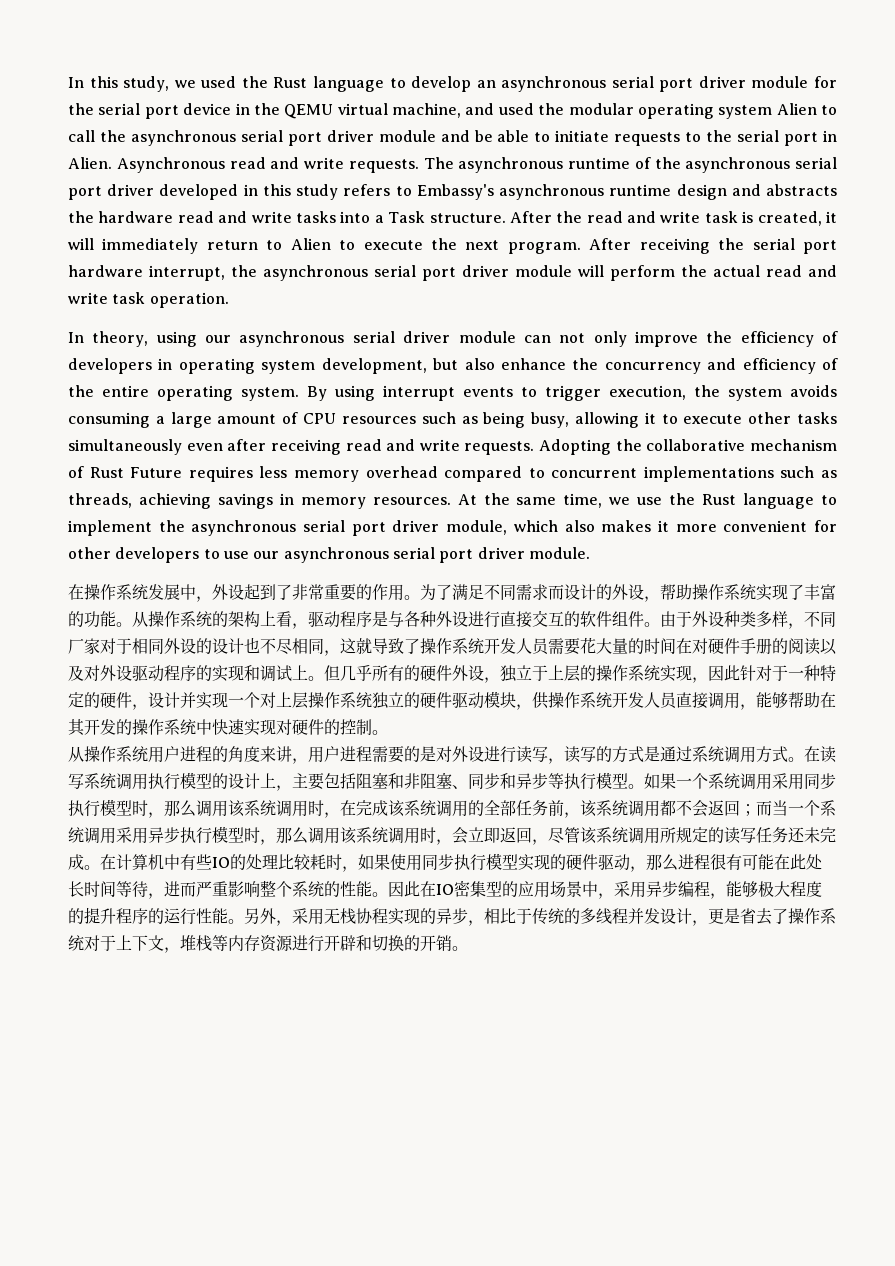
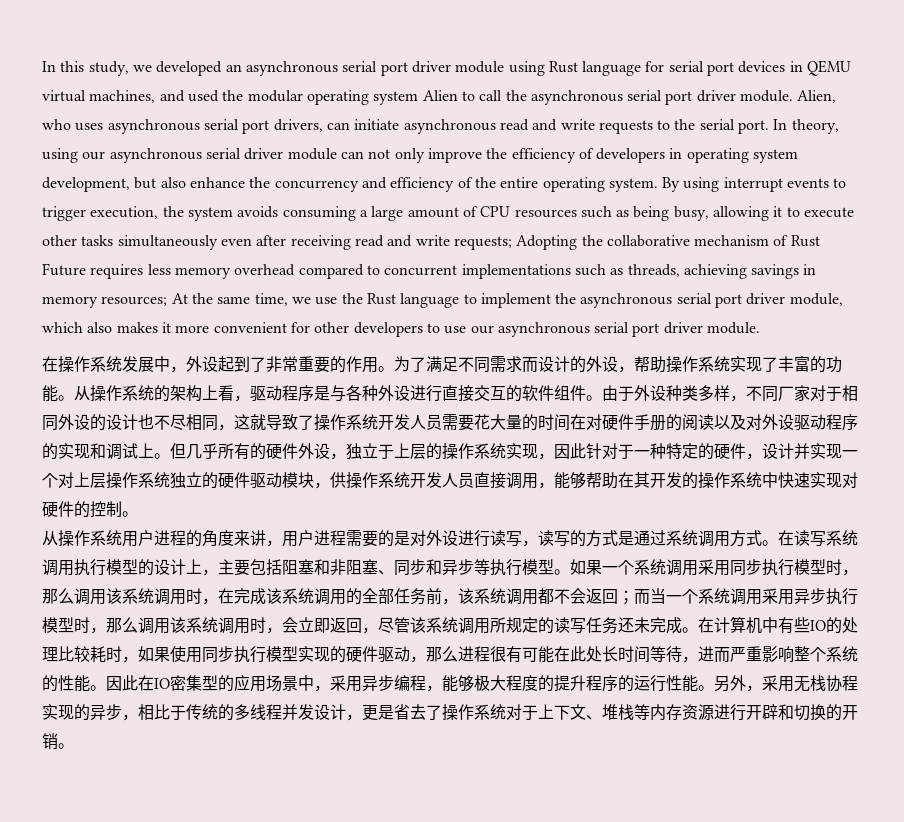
[201,76,472,92] used the Rust language to develop -> [156,61,223,76] developed
[814,76,837,88] [68,103,280,119] for the serial port device in the -> [508,61,803,76] using Rust language for serial port devices in
[392,103,461,118] machine, -> [89,90,156,103] machines,
[378,130,838,146] [68,157,837,173] [68,184,838,200] [68,211,838,226] [68,238,838,254] [68,265,837,281] [68,292,229,308] module and be able to initiate requests to the serial port in Alien. Asynchronous read and write requests. The asynchronous runtime of the asynchronous serial port driver developed in this study refers to Embassy's asynchronous runtime design and abstracts the hardware read and write tasks into a Task structure. After the read and write task is created, it will immediately return to Alien to execute the next program. After receiving the serial port hardware interrupt, the asynchronous serial port driver module will perform the actual read and write task operation. // -> [740,90,837,103] [42,119,770,134] module. Alien, who uses asynchronous serial port drivers, can initiate asynchronous read and write requests to the serial port.
[464,441,535,455] requests. -> [453,236,512,250] requests;
[372,497,451,505] resources. -> [101,296,168,306] resources;
[164,947,180,953] ， -> [586,715,602,720] 、

